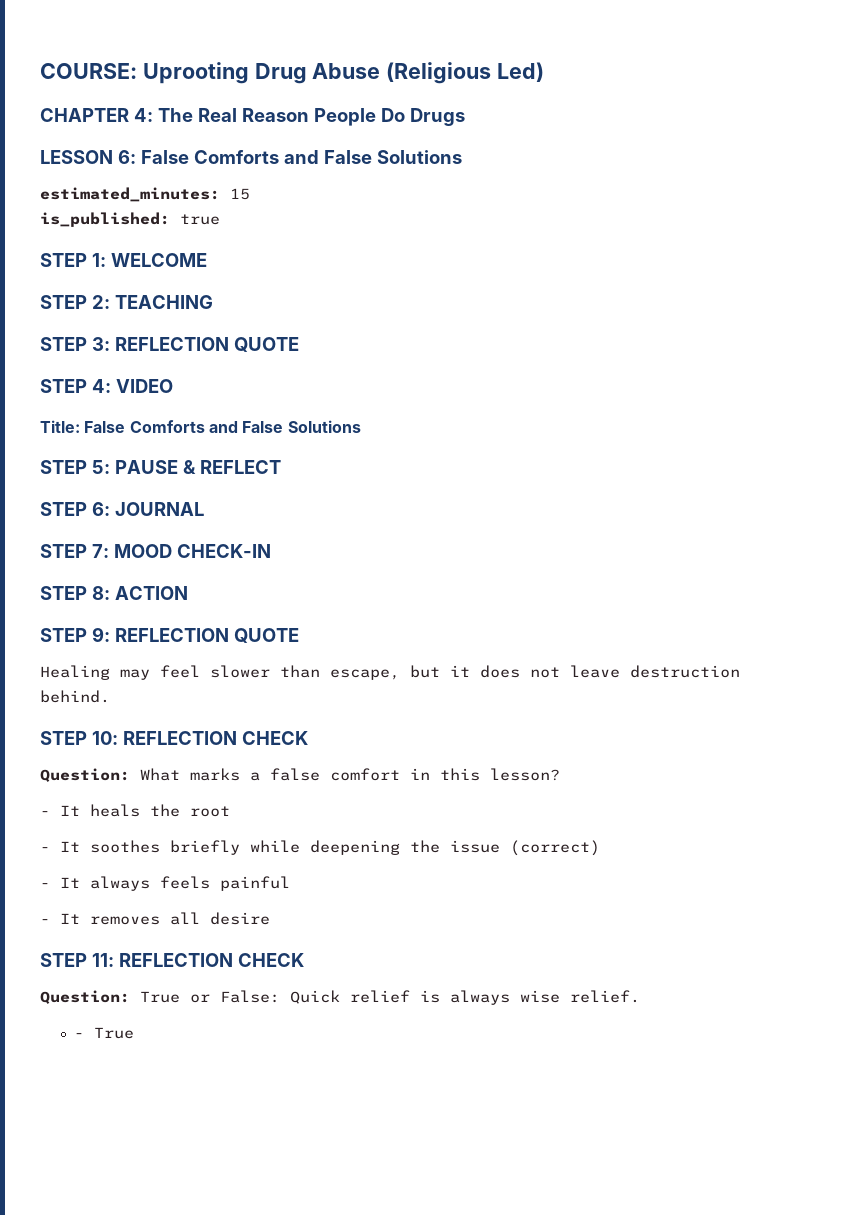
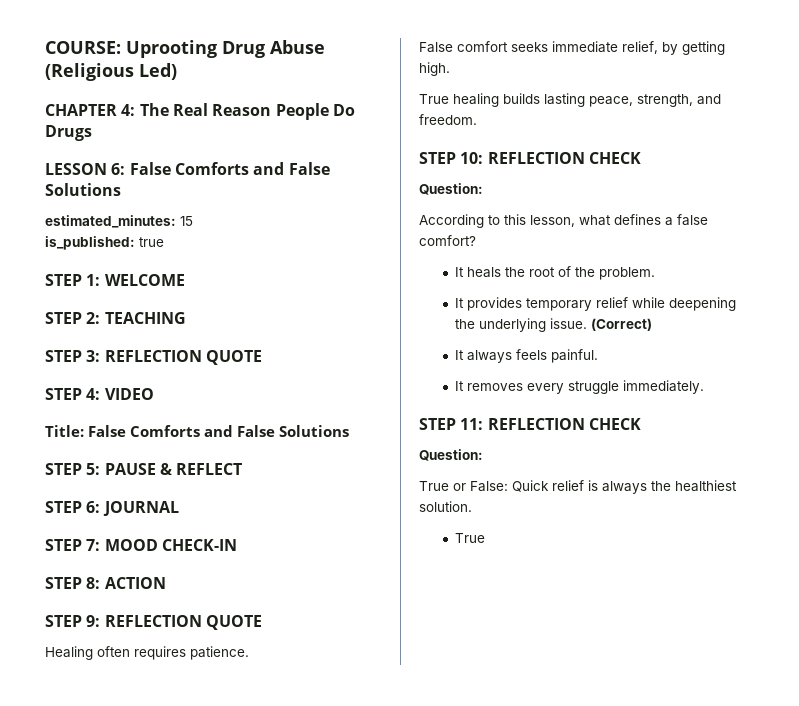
[120,665,740,680] [40,690,110,703] may feel slower than escape, but it does not leave destruction behind. -> [97,646,249,660] [419,41,725,55] [419,62,450,76] [419,93,721,107] [419,114,477,125] often requires patience. // False comfort seeks immediate relief, by getting high. // True healing builds lasting peace, strength, and freedom.
[140,768,560,781] [40,804,230,817] [40,840,600,856] [40,876,290,891] [40,912,270,925] What marks a false comfort in this lesson? // - It heals the root // - It soothes briefly while deepening the issue (correct) // - It always feels painful // - It removes all desire -> [419,214,708,228] [419,235,476,246] [454,266,655,280] [454,297,736,311] [454,318,652,332] [454,349,598,363] [454,380,704,394] // According to this lesson, what defines a false comfort? // It heals the root of the problem. // It provides temporary relief while deepening the underlying issue. (Correct) // It always feels painful. // It removes every struggle immediately.
(130, 997) none -> (483, 455) //
[520,990,640,1003] [73,1033,84,1038] wise relief. // - -> [651,480,737,492] [419,501,472,512] the healthiest solution. //

